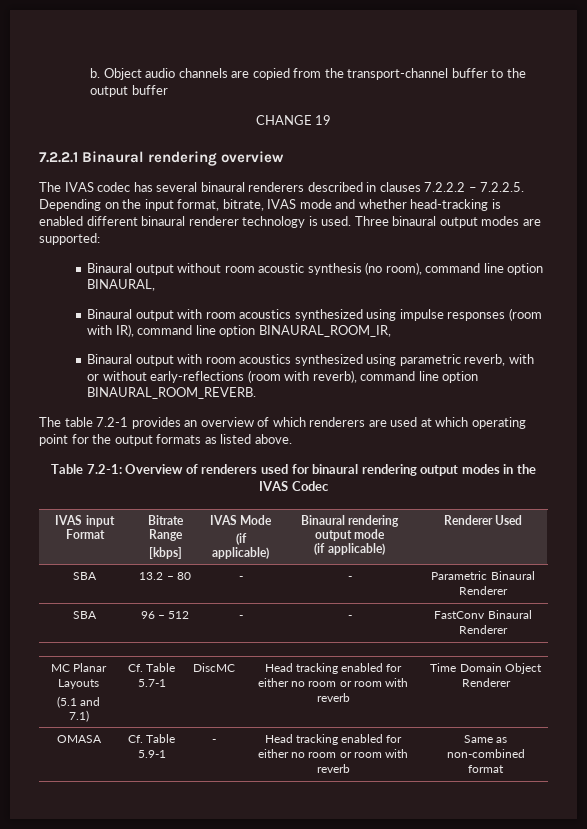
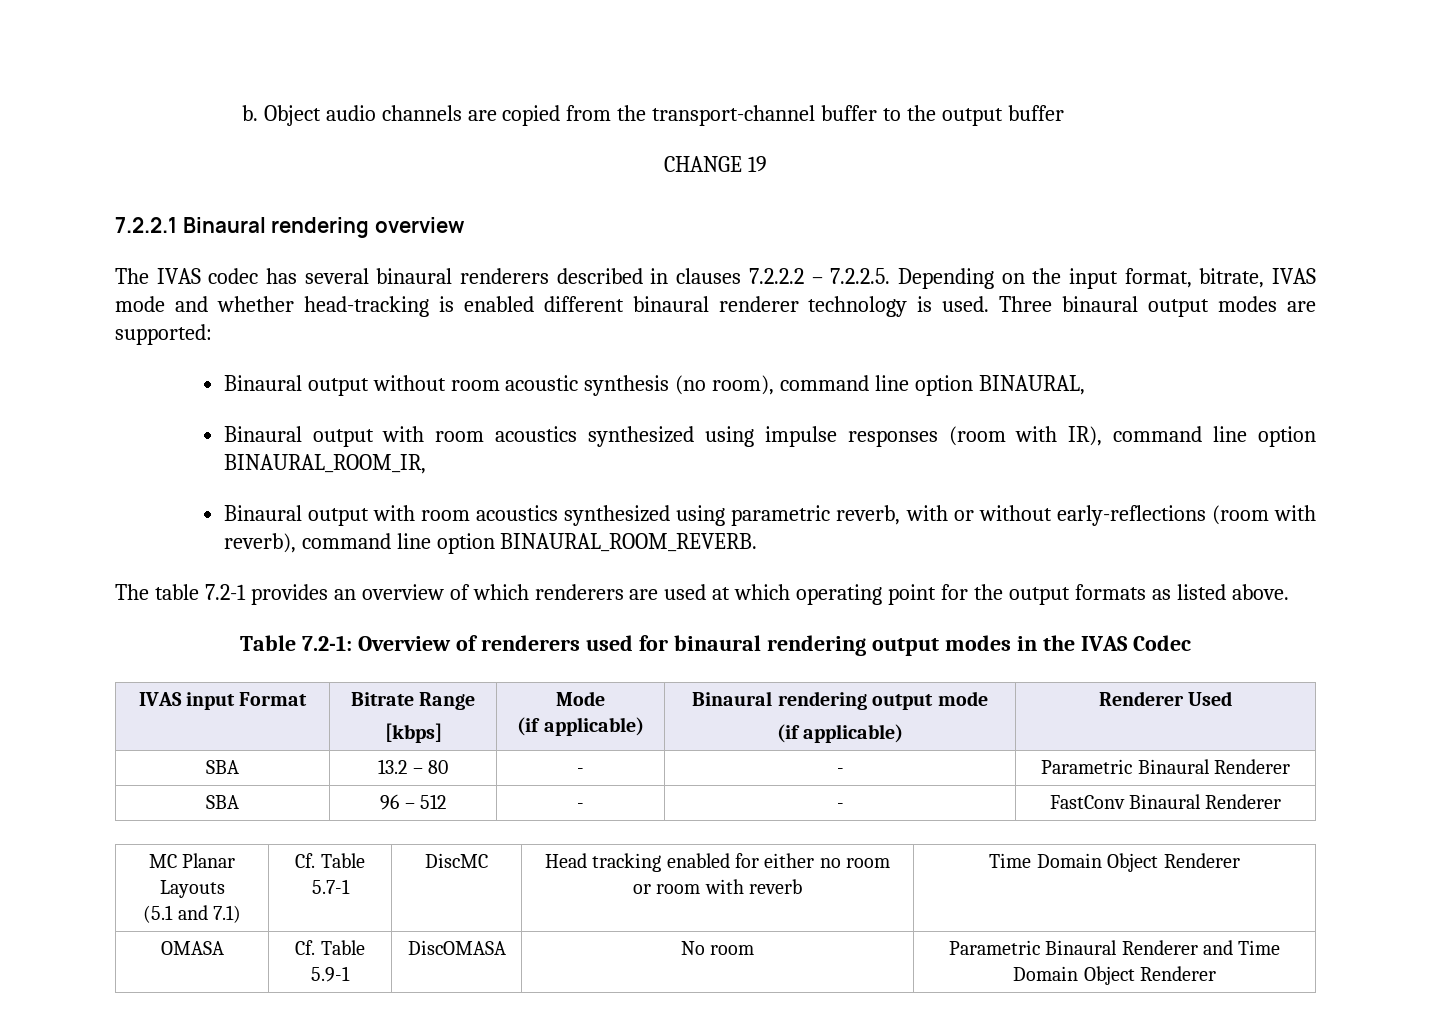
[209,515,237,525] IVAS -> (442, 733) none
[212,739,216,743] [264,734,403,745] [258,749,408,758] [316,764,350,773] [463,735,508,743] [446,749,525,758] [468,765,504,773] - | Head tracking enabled for either no room or room with reverb | Same as non-combined format -> [407,940,506,955] [680,941,755,955] [948,940,1281,955] [1013,966,1216,985] DiscOMASA | No room | Parametric Binaural Renderer and Time Domain Object Renderer

